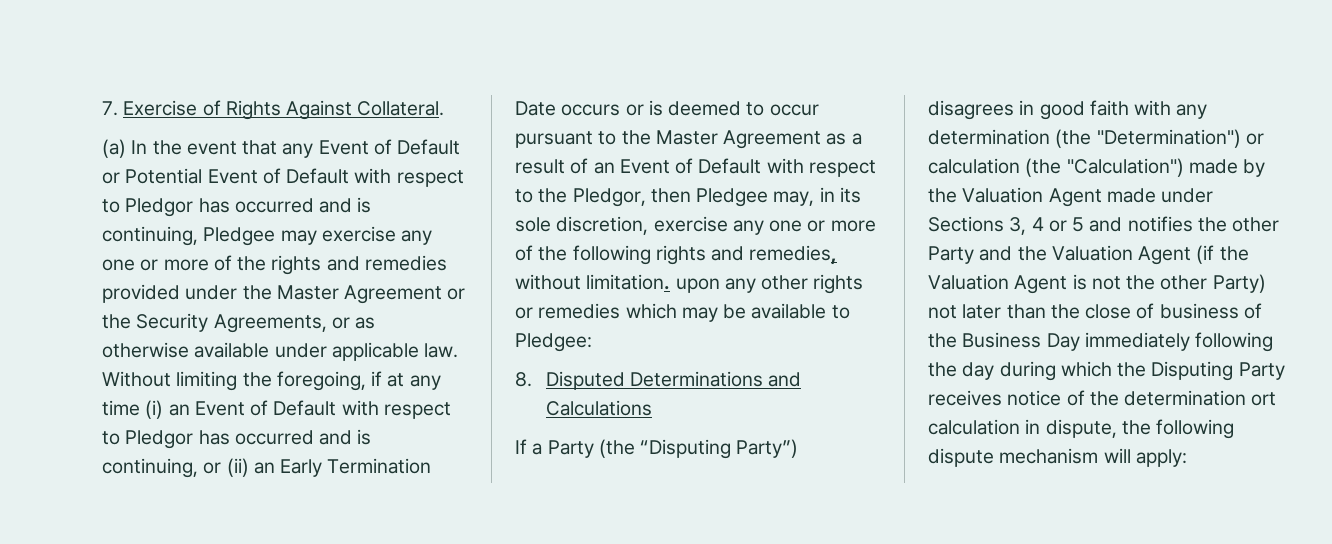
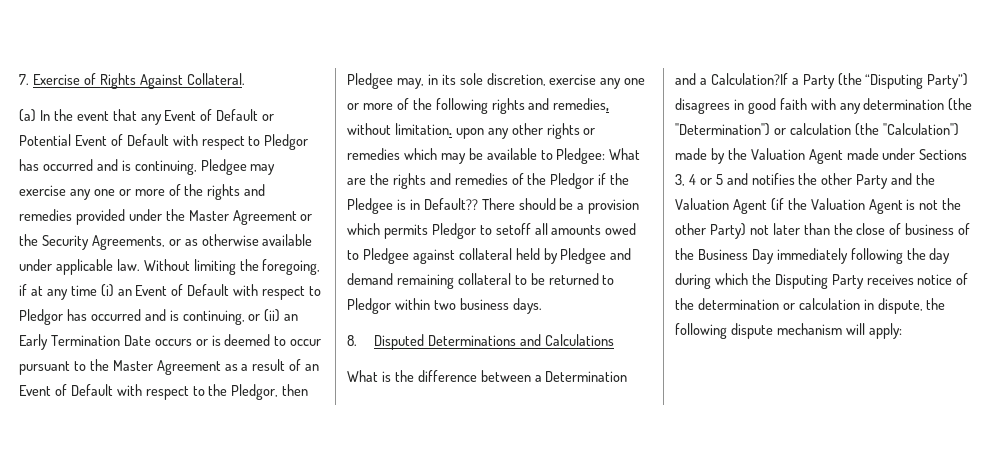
(592, 342) none -> [609,148,641,160] [347,173,630,189] [347,198,640,214] [347,223,637,239] [347,248,632,264] [347,273,615,289] [347,298,542,314] What are the rights and remedies of the Pledgor if the Pledgee is in Default?? There should be a provision which permits Pledgor to setoff all amounts owed to Pledgee against collateral held by Pledgee and demand remaining collateral to be returned to Pledgor within two business days.
[515,439,527,454] If -> [347,370,628,382] [675,73,788,85] What is the difference between a Determination and a Calculation?If
[1251,392,1277,406] ort -> [782,303,795,310] or

